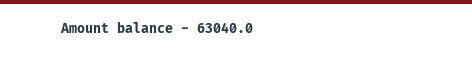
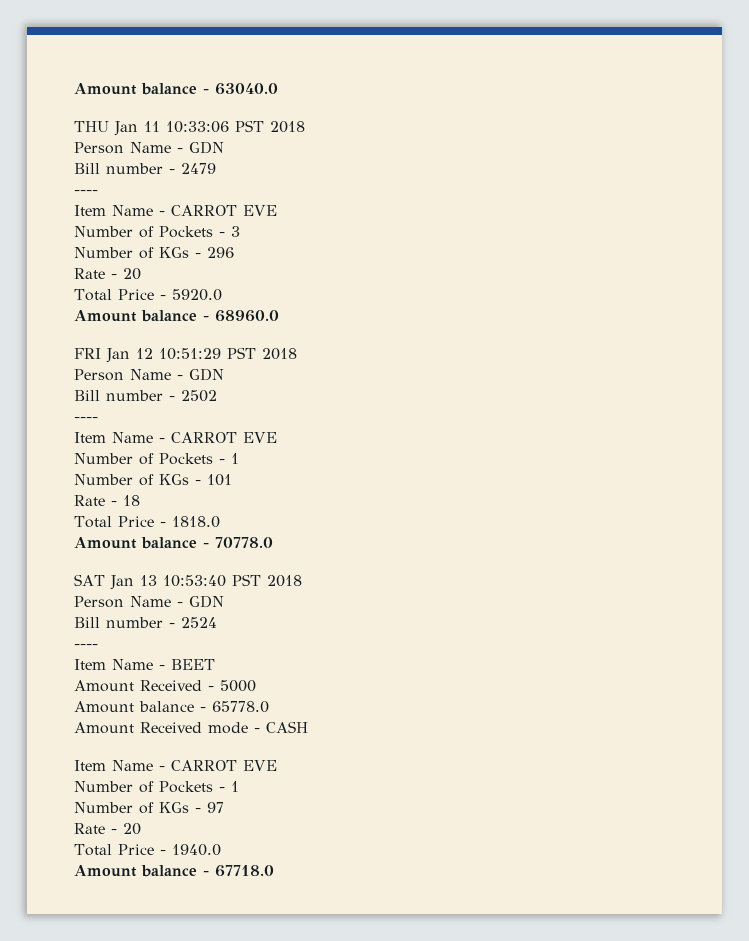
(253, 27) none -> [74,120,305,136] [74,141,224,154] [74,163,216,174] [74,190,98,195] [74,205,277,216] [74,226,240,238] [74,247,234,259] [74,268,141,280] [74,289,222,301] [74,310,279,322] [74,347,297,363] [74,368,224,381] [74,390,217,402] [74,417,98,422] [74,432,277,443] [74,453,239,465] [74,474,232,486] [74,495,140,506] [74,516,220,528] [74,537,273,549] [74,574,302,590] [74,595,224,608] [74,617,217,628] [74,644,98,649] [74,659,215,670] [74,680,256,692] [74,701,269,713] [74,721,308,734] [74,760,277,771] [74,781,239,793] [74,802,224,814] [74,823,141,835] [74,844,221,856] [74,865,274,877] // THU Jan 11 10:33:06 PST 2018 // Person Name - GDN // Bill number - 2479 // ---- // Item Name - CARROT EVE // Number of Pockets - 3 // Number of KGs - 296 // Rate - 20 // Total Price - 5920.0 // Amount balance - 68960.0 // FRI Jan 12 10:51:29 PST 2018 // Person Name - GDN // Bill number - 2502 // ---- // Item Name - CARROT EVE // Number of Pockets - 1 // Number of KGs - 101 // Rate - 18 // Total Price - 1818.0 // Amount balance - 70778.0 // SAT Jan 13 10:53:40 PST 2018 // Person Name - GDN // Bill number - 2524 // ---- // Item Name - BEET // Amount Received - 5000 // Amount balance - 65778.0 // Amount Received mode - CASH // Item Name - CARROT EVE // Number of Pockets - 1 // Number of KGs - 97 // Rate - 20 // Total Price - 1940.0 // Amount balance - 67718.0

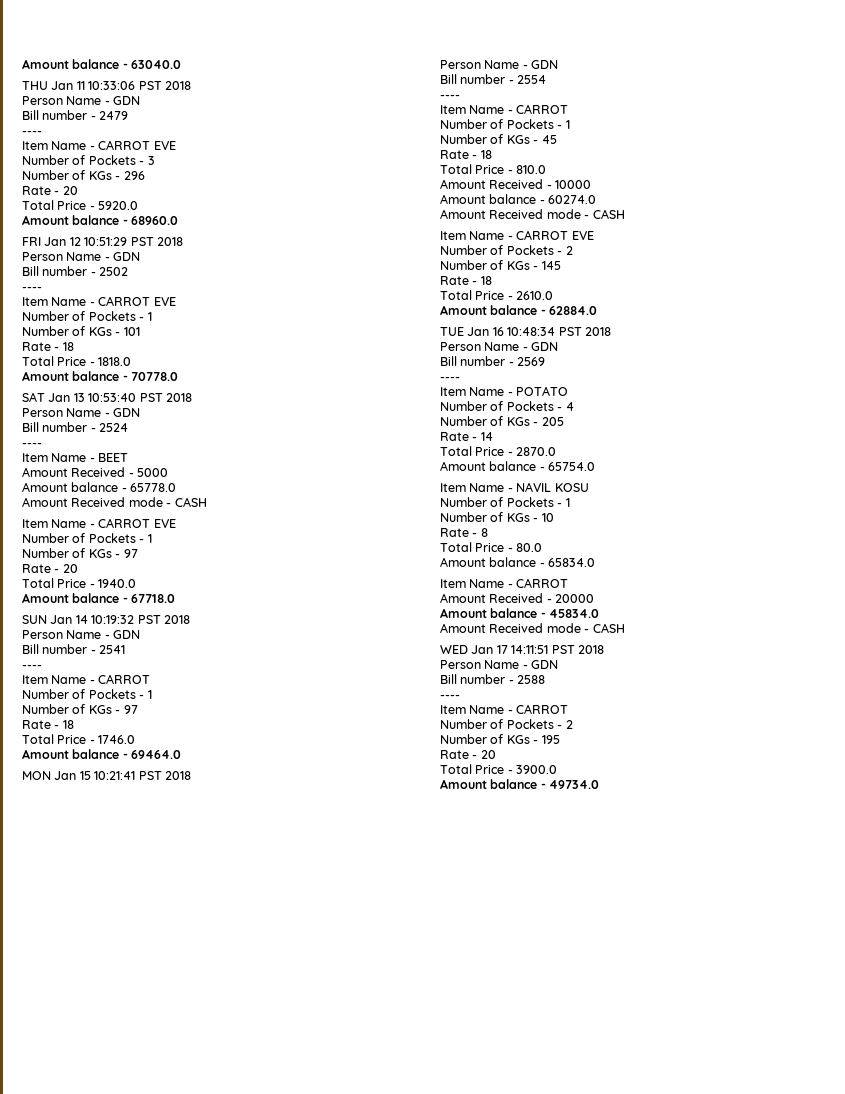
(274, 871) none -> [22,615,190,624] [22,630,141,639] [22,644,126,654] [22,665,42,669] [22,674,151,684] [22,689,152,699] [22,704,138,714] [22,720,74,729] [22,734,136,744] [22,749,182,759] [22,771,191,780] [440,60,559,69] [440,74,547,84] [440,95,460,99] [440,104,569,114] [440,119,570,129] [440,134,557,144] [440,150,492,159] [440,164,547,174] [440,179,592,189] [440,194,597,204] [440,209,625,219] [440,230,594,240] [440,245,573,255] [440,260,561,270] [440,276,492,285] [440,290,554,300] [440,305,598,315] [440,327,611,336] [440,342,559,351] [440,356,546,366] [440,377,460,381] [440,386,569,396] [440,401,574,411] [440,416,564,426] [440,432,493,441] [440,446,557,456] [440,461,596,471] [440,482,589,492] [440,497,570,507] [440,512,554,522] [440,528,488,537] [440,542,543,552] [440,557,596,567] [440,578,569,588] [440,593,595,603] [440,608,600,618] [440,623,625,633] [440,645,604,654] [440,660,559,669] [440,674,546,684] [440,695,460,699] [440,704,569,714] [440,719,573,729] [440,734,560,744] [440,750,496,759] [440,764,558,774] [440,779,600,789] // SUN Jan 14 10:19:32 PST 2018 // Person Name - GDN // Bill number - 2541 // ---- // Item Name - CARROT // Number of Pockets - 1 // Number of KGs - 97 // Rate - 18 // Total Price - 1746.0 // Amount balance - 69464.0 // MON Jan 15 10:21:41 PST 2018 // Person Name - GDN // Bill number - 2554 // ---- // Item Name - CARROT // Number of Pockets - 1 // Number of KGs - 45 // Rate - 18 // Total Price - 810.0 // Amount Received - 10000 // Amount balance - 60274.0 // Amount Received mode - CASH // Item Name - CARROT EVE // Number of Pockets - 2 // Number of KGs - 145 // Rate - 18 // Total Price - 2610.0 // Amount balance - 62884.0 // TUE Jan 16 10:48:34 PST 2018 // Person Name - GDN // Bill number - 2569 // ---- // Item Name - POTATO // Number of Pockets - 4 // Number of KGs - 205 // Rate - 14 // Total Price - 2870.0 // Amount balance - 65754.0 // Item Name - NAVIL KOSU // Number of Pockets - 1 // Number of KGs - 10 // Rate - 8 // Total Price - 80.0 // Amount balance - 65834.0 // Item Name - CARROT // Amount Received - 20000 // Amount balance - 45834.0 // Amount Received mode - CASH // WED Jan 17 14:11:51 PST 2018 // Person Name - GDN // Bill number - 2588 // ---- // Item Name - CARROT // Number of Pockets - 2 // Number of KGs - 195 // Rate - 20 // Total Price - 3900.0 // Amount balance - 49734.0

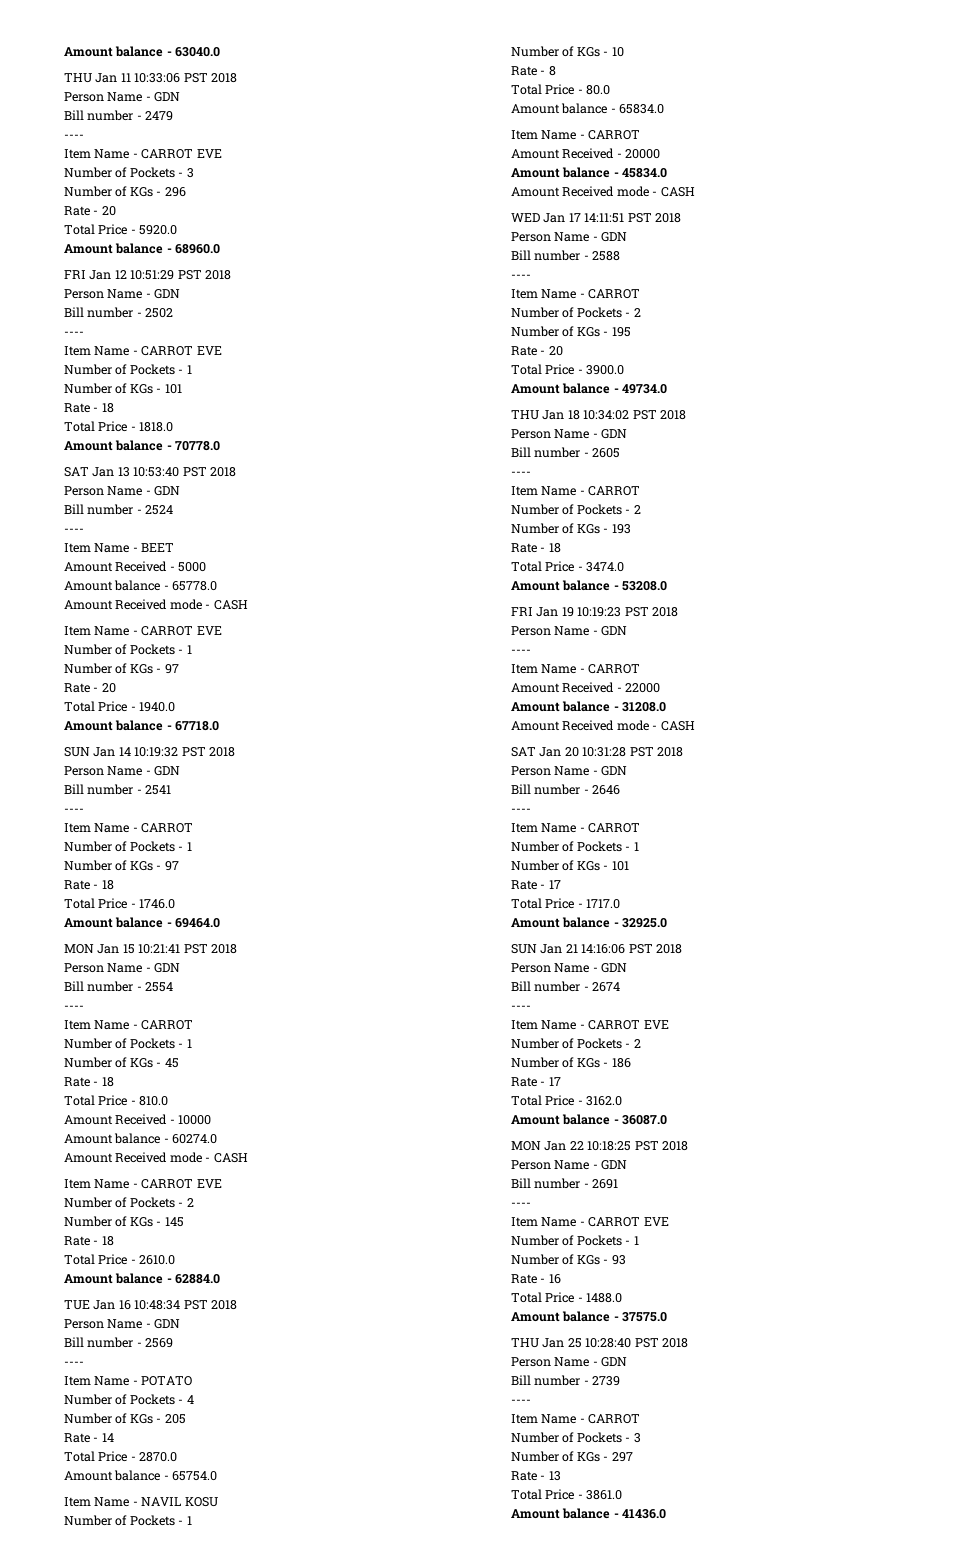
(600, 784) none -> [511,410,686,420] [511,429,628,439] [511,447,621,458] [511,471,531,476] [511,486,641,496] [511,504,641,515] [511,523,631,534] [511,543,561,553] [511,561,625,572] [511,580,668,591] [511,607,678,617] [511,626,628,636] [511,649,531,654] [511,664,641,674] [511,682,661,693] [511,701,667,712] [511,720,695,731] [511,747,683,757] [511,766,628,776] [511,784,621,795] [511,808,531,813] [511,823,641,833] [511,841,639,852] [511,860,629,871] [511,880,561,890] [511,898,621,909] [511,917,668,928] [511,944,682,954] [511,963,628,973] [511,981,621,992] [511,1005,531,1010] [511,1020,669,1030] [511,1038,641,1049] [511,1057,631,1068] [511,1077,561,1087] [511,1095,623,1106] [511,1114,668,1125] [511,1141,688,1151] [511,1160,628,1170] [511,1178,619,1189] [511,1202,531,1207] [511,1217,669,1227] [511,1235,639,1246] [511,1254,626,1265] [511,1274,561,1284] [511,1292,623,1303] [511,1311,668,1322] [511,1338,688,1348] [511,1357,628,1367] [511,1375,621,1386] [511,1399,531,1404] [511,1414,641,1424] [511,1432,641,1443] [511,1451,633,1462] [511,1471,561,1481] [511,1489,623,1500] [511,1508,667,1519] // THU Jan 18 10:34:02 PST 2018 // Person Name - GDN // Bill number - 2605 // ---- // Item Name - CARROT // Number of Pockets - 2 // Number of KGs - 193 // Rate - 18 // Total Price - 3474.0 // Amount balance - 53208.0 // FRI Jan 19 10:19:23 PST 2018 // Person Name - GDN // ---- // Item Name - CARROT // Amount Received - 22000 // Amount balance - 31208.0 // Amount Received mode - CASH // SAT Jan 20 10:31:28 PST 2018 // Person Name - GDN // Bill number - 2646 // ---- // Item Name - CARROT // Number of Pockets - 1 // Number of KGs - 101 // Rate - 17 // Total Price - 1717.0 // Amount balance - 32925.0 // SUN Jan 21 14:16:06 PST 2018 // Person Name - GDN // Bill number - 2674 // ---- // Item Name - CARROT EVE // Number of Pockets - 2 // Number of KGs - 186 // Rate - 17 // Total Price - 3162.0 // Amount balance - 36087.0 // MON Jan 22 10:18:25 PST 2018 // Person Name - GDN // Bill number - 2691 // ---- // Item Name - CARROT EVE // Number of Pockets - 1 // Number of KGs - 93 // Rate - 16 // Total Price - 1488.0 // Amount balance - 37575.0 // THU Jan 25 10:28:40 PST 2018 // Person Name - GDN // Bill number - 2739 // ---- // Item Name - CARROT // Number of Pockets - 3 // Number of KGs - 297 // Rate - 13 // Total Price - 3861.0 // Amount balance - 41436.0

